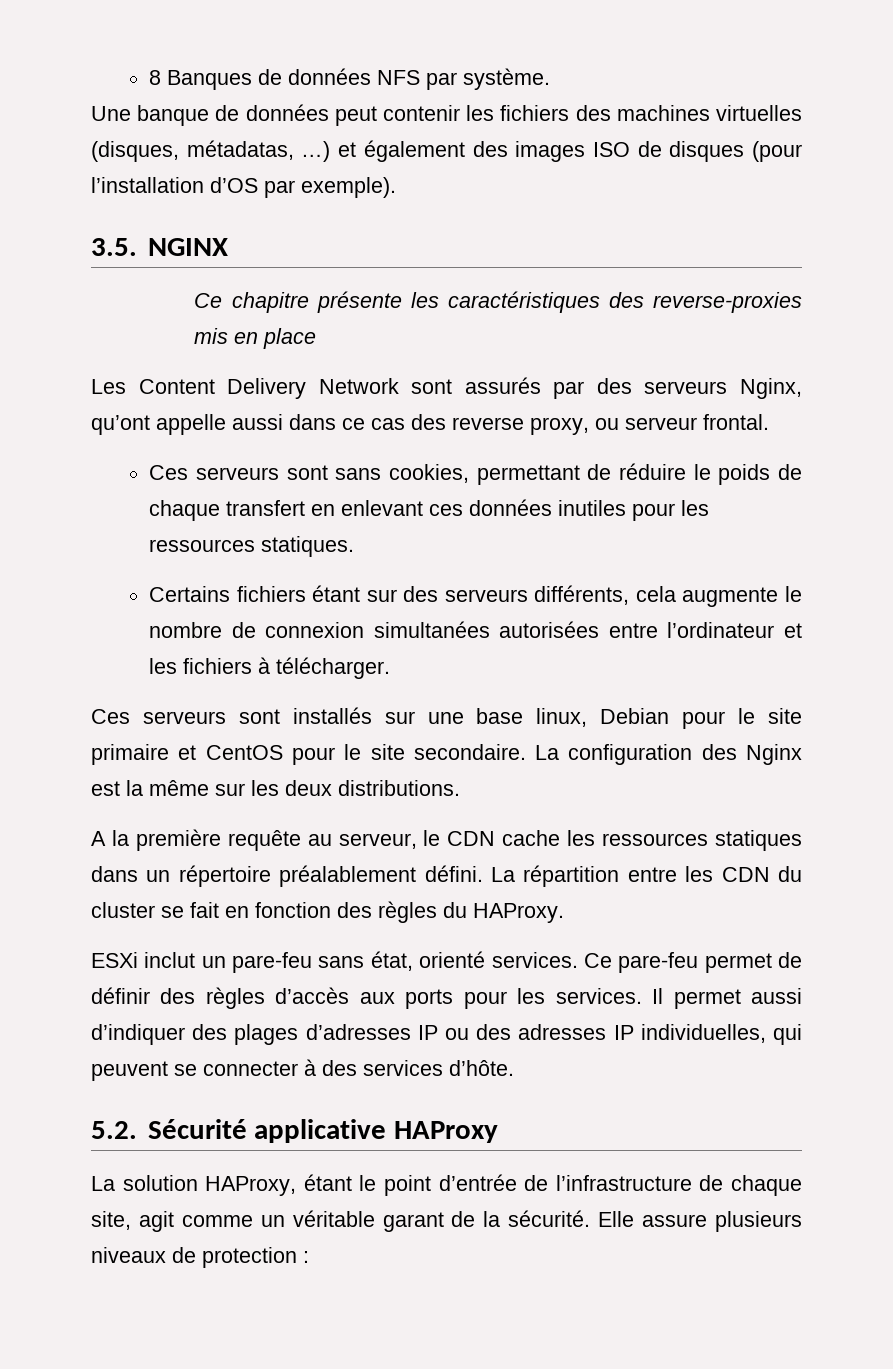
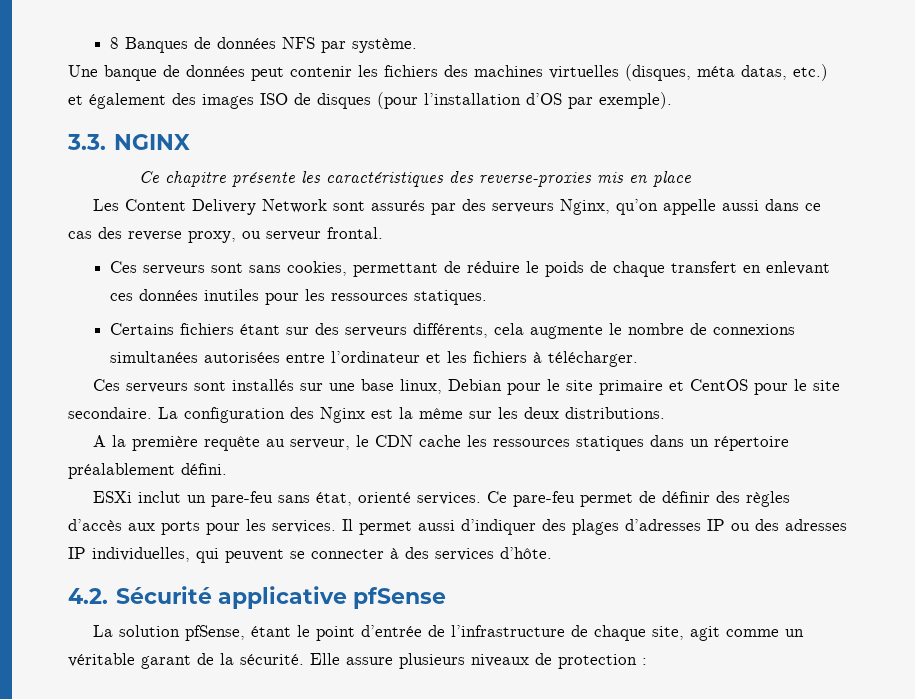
[186,140,331,162] métadatas, …) -> [697,64,828,81] méta datas, etc.)
[91,238,137,256] 3.5. -> [67,134,106,150] 3.3.
[91,415,150,435] qu’ont -> [615,199,658,215] qu’on
[265,622,365,638] connexion -> [712,324,795,335] connexions
[491,865,802,887] [91,901,564,923] La répartition entre les CDN du cluster se fait en fonction des règles du HAProxy. -> (227, 469) none
[91,1121,137,1139] 5.2. -> [68,588,108,604] 4.2.
[394,1121,499,1143] HAProxy -> [353,587,447,609] pfSense
[205,1176,297,1196] HAProxy, -> [184,625,245,641] pfSense,

